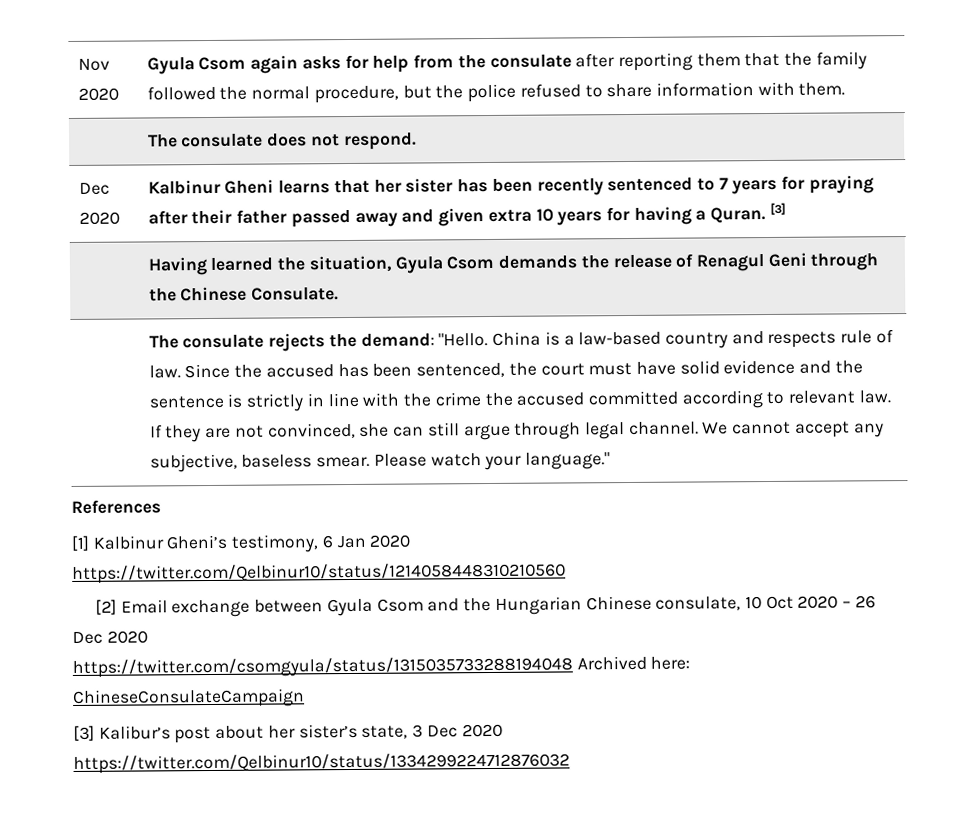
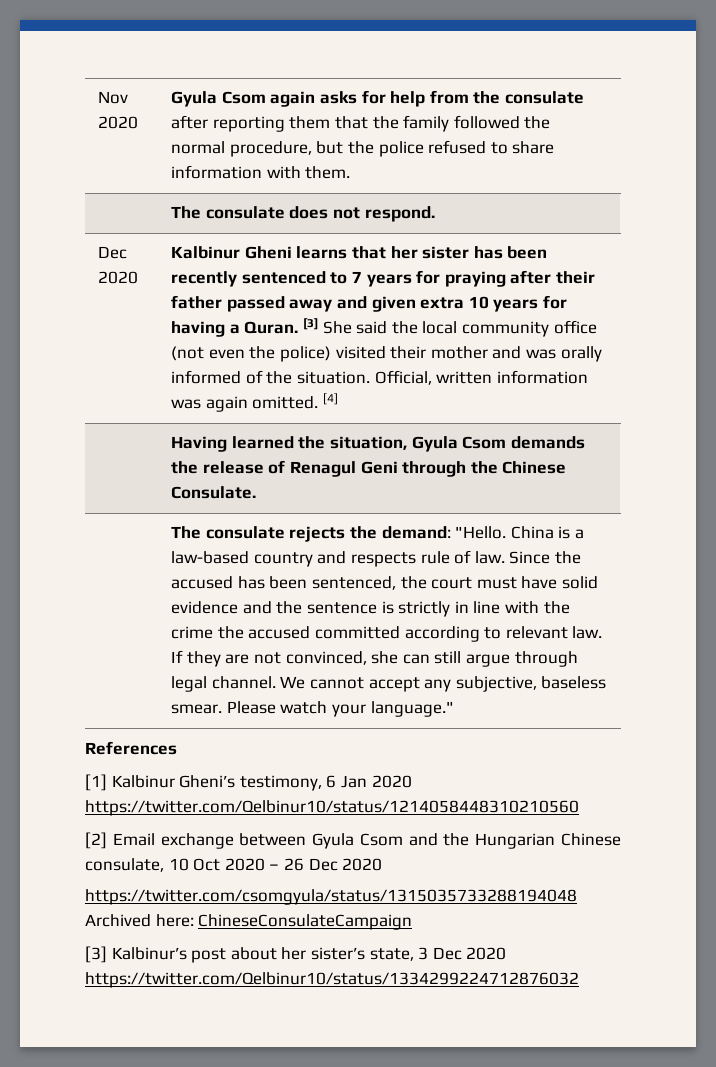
(786, 208) none -> [322,320,597,337] [171,346,602,362] [171,370,588,385] [171,393,339,412] She said the local community office (not even the police) visited their mother and was orally informed of the situation. Official, written information was again omitted. [4]
[98,725,171,740] Kalibur’s -> [111,947,187,960] Kalbinur’s

